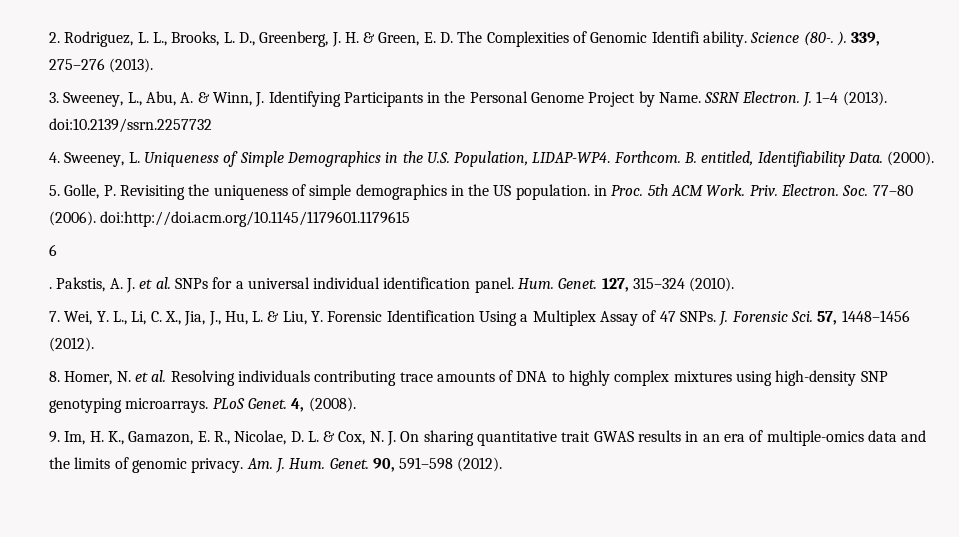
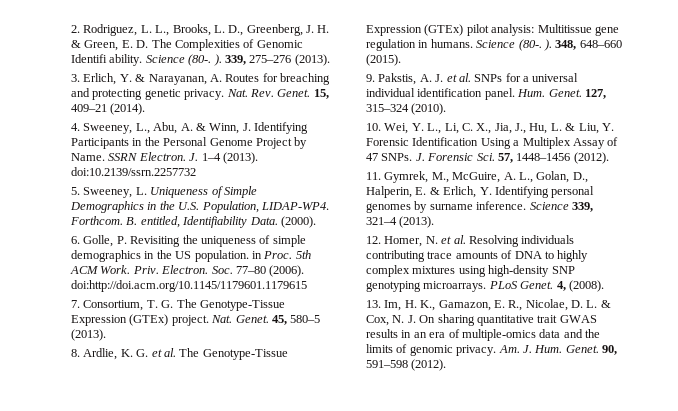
(59, 97) none -> [83,73,331,85] [71,88,329,100] [71,103,146,115] [71,123,81,131] Erlich, Y. & Narayanan, A. Routes for breaching and protecting genetic privacy. Nat. Rev. Genet. 15, 409–21 (2014). // 4.
[48,152,60,163] 4. -> [71,187,81,195] 5.
[48,185,60,196] 5. -> [71,236,81,244] 6.
[48,244,57,256] [48,287,52,289] 6 // . -> [71,299,285,311] [71,314,321,326] [71,329,107,341] [71,348,288,360] [366,24,619,36] [366,39,622,51] [366,54,402,66] [366,74,376,82] 7. Consortium, T. G. The Genotype-Tissue Expression (GTEx) project. Nat. Genet. 45, 580–5 (2013). // 8. Ardlie, K. G. et al. The Genotype-Tissue Expression (GTEx) pilot analysis: Multitissue gene regulation in humans. Science (80-. ). 348, 648–660 (2015). // 9.
[48,311,60,322] 7. -> [366,123,382,131] 10.
[48,371,60,382] 8. -> [366,171,588,183] [366,186,595,198] [366,201,593,213] [366,216,435,228] [366,236,382,244] 11. Gymrek, M., McGuire, A. L., Golan, D., Halperin, E. & Erlich, Y. Identifying personal genomes by surname inference. Science 339, 321–4 (2013). // 12.
[48,431,60,443] 9. -> [366,300,382,308] 13.

